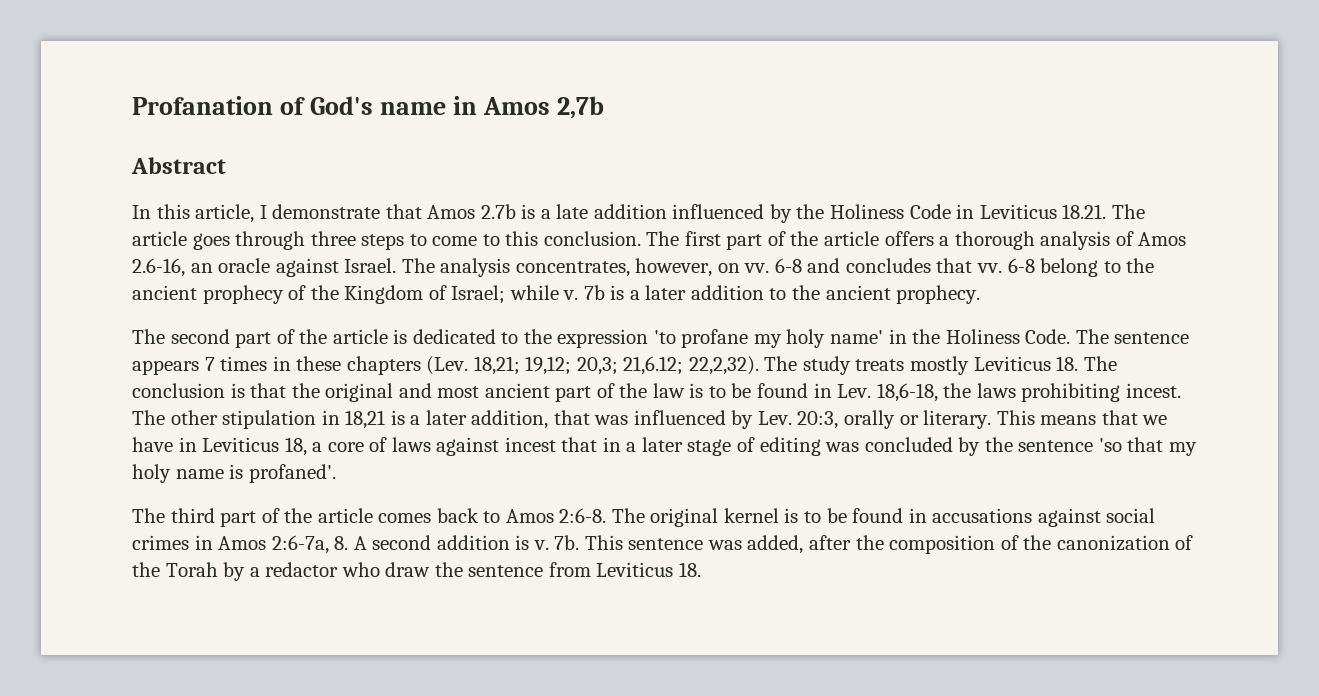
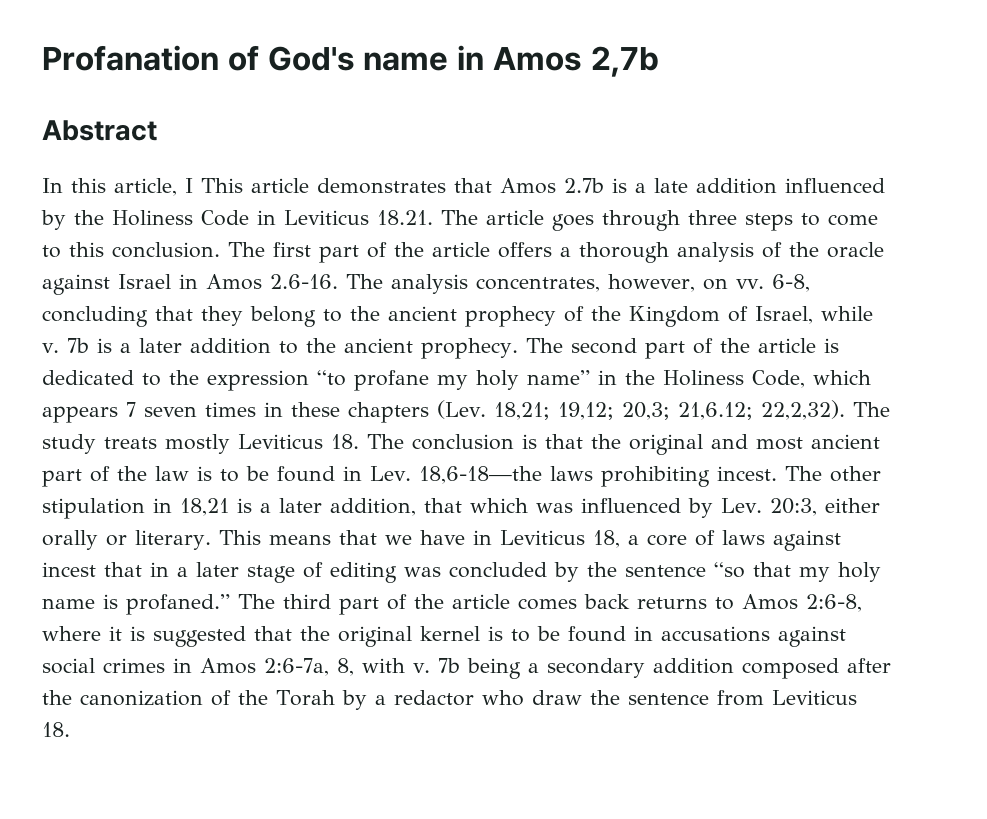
[272,204,381,219] demonstrate -> [201,178,446,194] This article demonstrates
[1138,232,1187,246] [132,258,397,277] Amos 2.6-16, an oracle against Israel. -> [789,242,884,258] [42,274,338,295] the oracle against Israel in Amos 2.6-16.
[774,258,1035,273] 6-8 and concludes that vv. 6-8 -> [771,274,810,292] [42,306,243,327] 6-8, concluding that they
[451,285,506,304] Israel; -> [755,306,813,324] Israel,
(981, 294) // -> (518, 348) none
[653,330,676,344] 'to -> [317,370,346,386] “to
[830,330,884,344] name' -> [527,370,590,385] name”
[1025,329,1190,344] Code. The sentence -> [752,370,871,388] Code, which
(215, 364) none -> [144,406,197,417] seven
[876,383,972,402] 18,6-18, the -> [418,466,542,484] 18,6-18—the
(590, 417) none -> [470,498,528,513] which
(839, 420) none -> [824,498,880,513] either
[1098,438,1122,452] 'so -> [714,562,745,578] “so
[248,464,336,483] profaned'. // -> [126,594,230,615] profaned.”
(479, 515) none -> [637,597,707,609] returns
[559,508,645,523] 2:6-8. The -> [806,594,862,612] [42,626,330,647] 2:6-8, where it is suggested that the
[334,535,1019,554] 8. A second addition is v. 7b. This sentence was added, after the composition of -> [337,658,891,679] 8, with v. 7b being a secondary addition composed after

